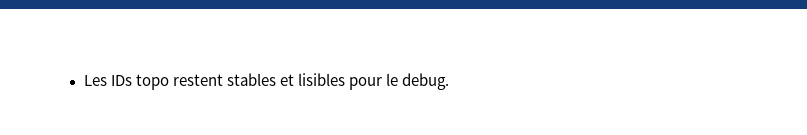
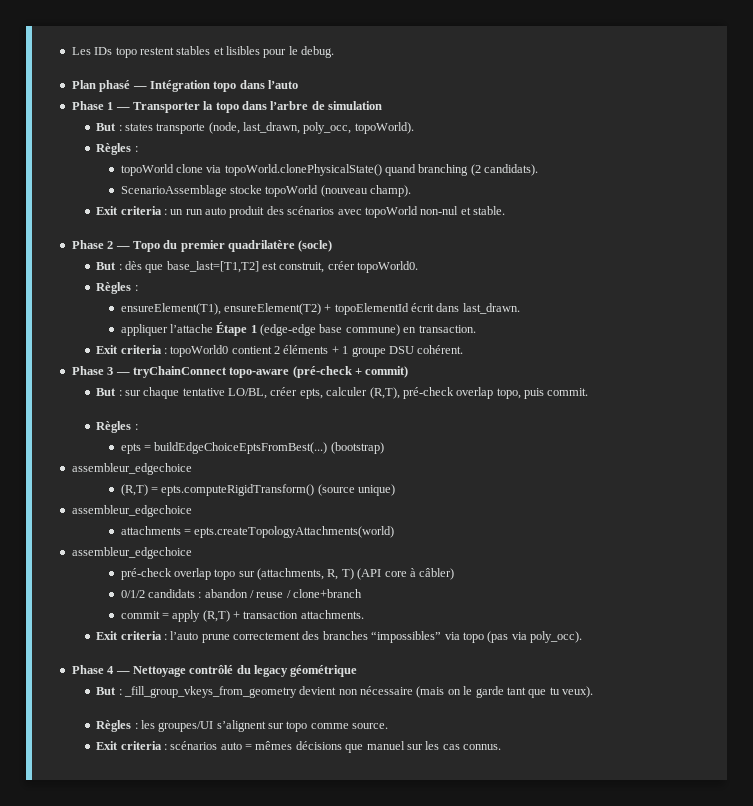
(449, 81) none -> [71,80,298,92] [71,101,383,113] [96,122,414,134] [96,143,138,155] [120,164,539,176] [120,185,412,197] [96,206,506,218] [71,240,333,252] [96,261,419,273] [96,282,138,294] [120,303,520,315] [120,322,476,336] [96,345,464,357] [71,366,409,378] [96,387,589,399] [96,421,138,433] [120,442,384,454] [71,463,192,475] [120,484,396,496] [71,505,192,517] [120,526,395,538] [71,547,192,559] [120,568,455,580] [120,589,363,598] [120,610,364,622] [96,631,583,643] [71,665,358,677] [96,686,594,698] [96,720,389,732] [96,741,502,753] // Plan phasé — Intégration topo dans l’auto // Phase 1 — Transporter la topo dans l’arbre de simulation // But : states transporte (node, last_drawn, poly_occ, topoWorld). // Règles : // topoWorld clone via topoWorld.clonePhysicalState() quand branching (2 candidats). // ScenarioAssemblage stocke topoWorld (nouveau champ). // Exit criteria : un run auto produit des scénarios avec topoWorld non-nul et stable. // Phase 2 — Topo du premier quadrilatère (socle) // But : dès que base_last=[T1,T2] est construit, créer topoWorld0. // Règles : // ensureElement(T1), ensureElement(T2) + topoElementId écrit dans last_drawn. // appliquer l’attache Étape 1 (edge-edge base commune) en transaction. // Exit criteria : topoWorld0 contient 2 éléments + 1 groupe DSU cohérent. // Phase 3 — tryChainConnect topo-aware (pré-check + commit) // But : sur chaque tentative LO/BL, créer epts, calculer (R,T), pré-check overlap topo, puis commit. // Règles : // epts = buildEdgeChoiceEptsFromBest(...) (bootstrap) // assembleur_edgechoice // (R,T) = epts.computeRigidTransform() (source unique) // assembleur_edgechoice // attachments = epts.createTopologyAttachments(world) // assembleur_edgechoice // pré-check overlap topo sur (attachments, R, T) (API core à câbler) // 0/1/2 candidats : abandon / reuse / clone+branch // commit = apply (R,T) + transaction attachments. // Exit criteria : l’auto prune correctement des branches “impossibles” via topo (pas via poly_occ). // Phase 4 — Nettoyage contrôlé du legacy géométrique // But : _fill_group_vkeys_from_geometry devient non nécessaire (mais on le garde tant que tu veux). // Règles : les groupes/UI s’alignent sur topo comme source. // Exit criteria : scénarios auto = mêmes décisions que manuel sur les cas connus.

